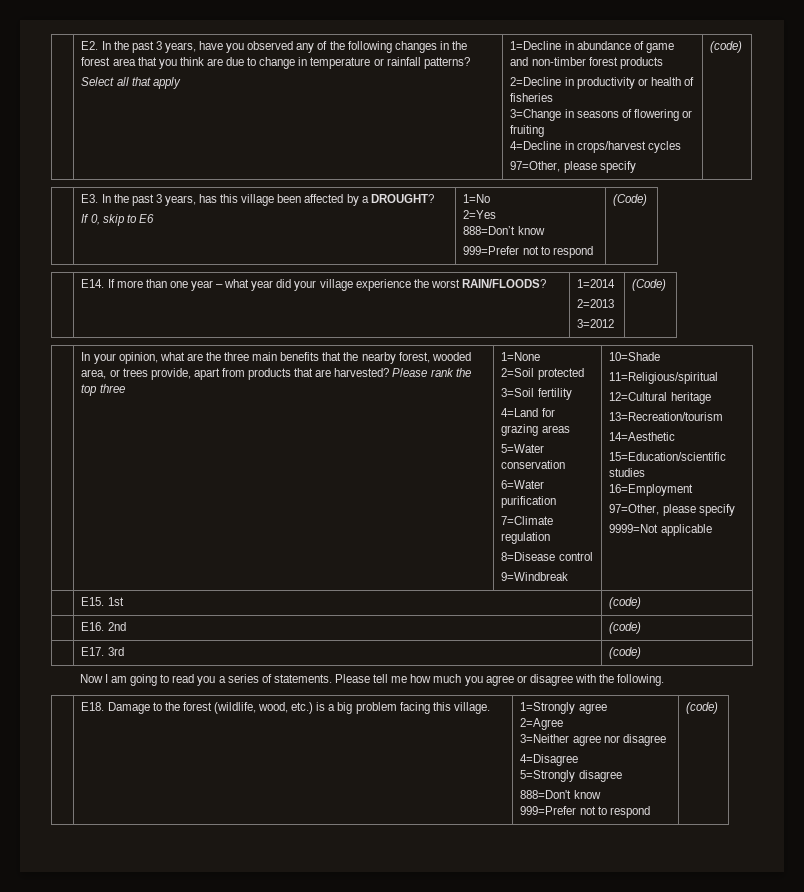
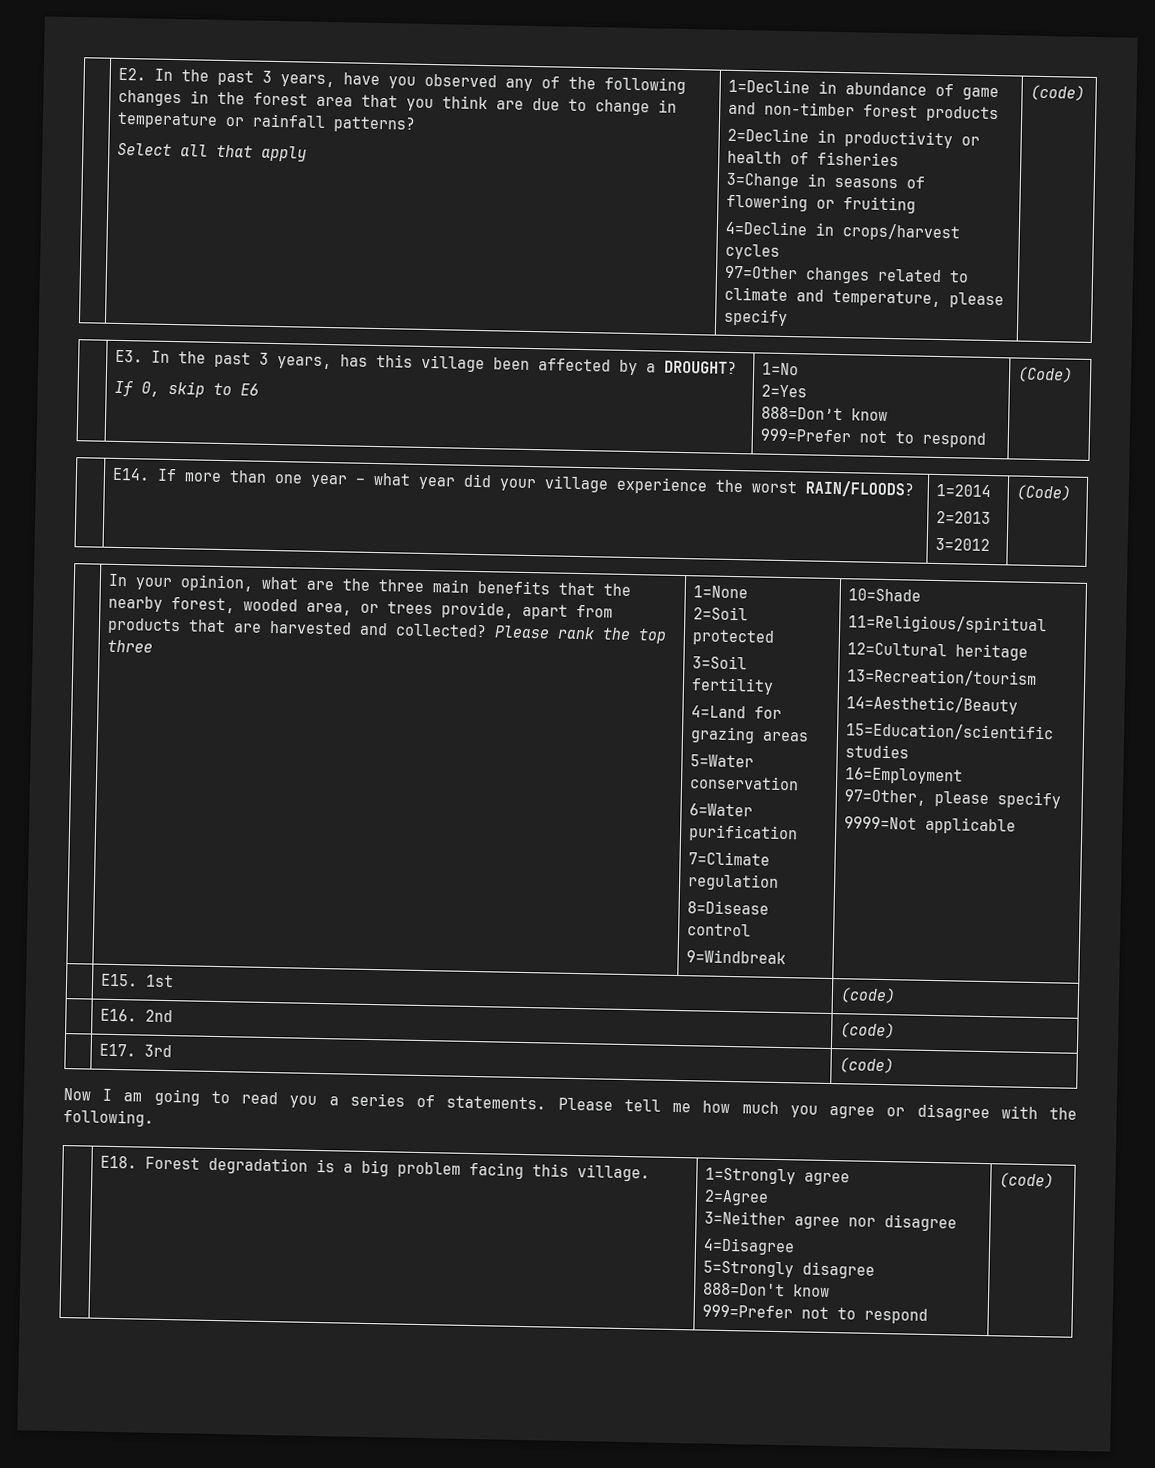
[510,161,561,172] 97=Other, -> [724,265,970,284] [724,286,942,308] 97=Other changes related to climate and temperature,
[334,368,390,377] harvested? -> [269,620,488,638] harvested and collected?
[609,432,676,441] 14=Aesthetic -> [846,695,1019,715] 14=Aesthetic/Beauty
[107,702,314,714] Damage to the forest (wildlife, wood, etc.) -> [145,1156,309,1175] Forest degradation

